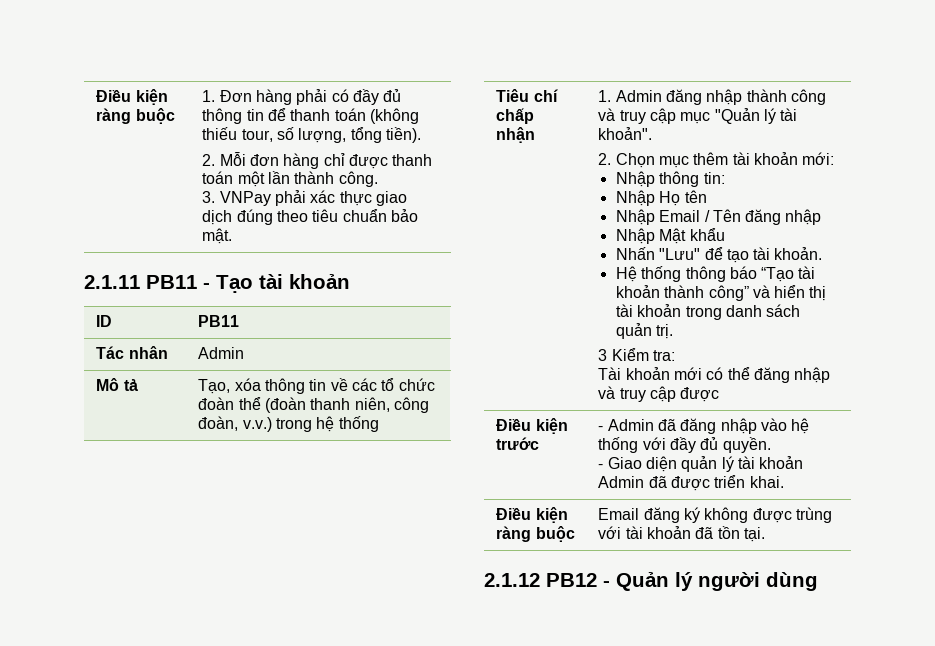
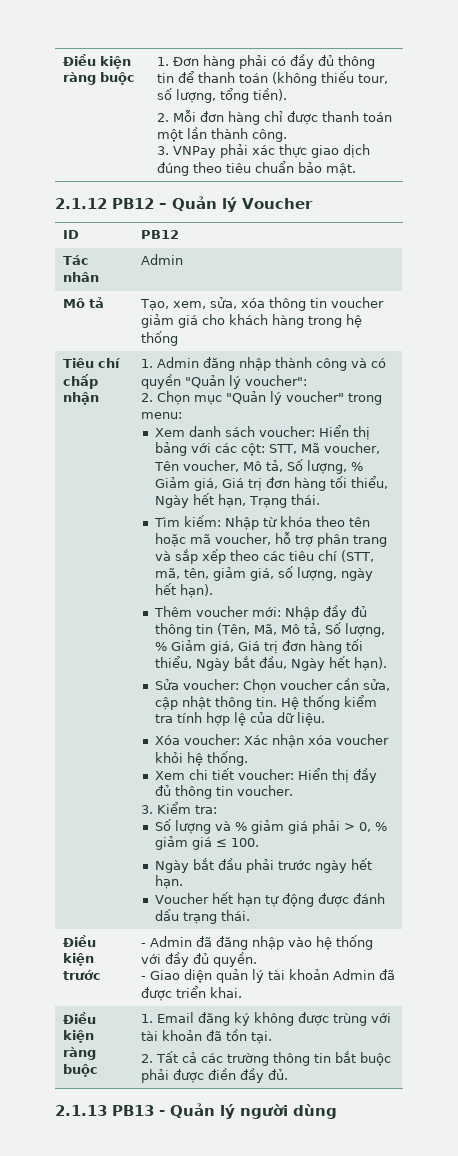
[84,274,350,293] 2.1.11 PB11 - Tạo tài khoản -> [55,196,313,212] 2.1.12 PB12 – Quản lý Voucher
[198,315,240,327] PB11 -> [140,230,179,239] PB12
(231, 386) none -> [172,297,237,309] xem, sửa,
[330,378,435,391] [198,397,429,413] [198,416,272,432] về các tổ chức đoàn thể (đoàn thanh niên, công đoàn, v.v.) -> [330,297,384,308] [140,314,304,328] voucher giảm giá cho khách hàng
[619,108,798,124] [598,127,653,140] [598,152,835,168] [615,171,725,187] [615,190,707,206] [615,209,822,225] [615,228,725,244] [615,247,823,263] [615,266,816,282] [615,285,827,301] [615,304,801,320] [615,323,674,339] [598,348,675,361] [598,367,831,383] [598,386,720,402] truy cập mục "Quản lý tài khoản". // 2. Chọn mục thêm tài khoản mới: // Nhập thông tin: // Nhập Họ tên // Nhập Email / Tên đăng nhập // Nhập Mật khẩu // Nhấn "Lưu" để tạo tài khoản. // Hệ thống thông báo “Tạo tài khoản thành công” và hiển thị tài khoản trong danh sách quản trị. // 3 Kiểm tra: // Tài khoản mới có thể đăng nhập và truy cập được -> [370,358,386,368] [140,374,307,389] [140,391,382,405] [140,412,182,419] [155,425,371,440] [155,442,381,456] [154,459,364,474] [155,476,389,491] [155,493,321,508] [154,515,371,530] [155,532,388,547] [155,549,375,564] [155,566,374,581] [155,583,214,598] [154,605,368,620] [155,622,386,637] [155,639,364,654] [155,656,388,671] [155,678,391,693] [155,695,378,710] [155,712,326,726] [155,734,390,748] [155,751,249,766] [155,768,378,783] [155,785,294,799] [140,802,217,814] [155,819,388,834] [155,836,260,850] [155,858,373,873] [155,875,184,889] [155,892,386,907] [155,909,251,924] có quyền "Quản lý voucher": // 2. Chọn mục "Quản lý voucher" trong menu: // Xem danh sách voucher: Hiển thị bảng với các cột: STT, Mã voucher, Tên voucher, Mô tả, Số lượng, % Giảm giá, Giá trị đơn hàng tối thiểu, Ngày hết hạn, Trạng thái. // Tìm kiếm: Nhập từ khóa theo tên hoặc mã voucher, hỗ trợ phân trang và sắp xếp theo các tiêu chí (STT, mã, tên, giảm giá, số lượng, ngày hết hạn). // Thêm voucher mới: Nhập đầy đủ thông tin (Tên, Mã, Mô tả, Số lượng, % Giảm giá, Giá trị đơn hàng tối thiểu, Ngày bắt đầu, Ngày hết hạn). // Sửa voucher: Chọn voucher cần sửa, cập nhật thông tin. Hệ thống kiểm tra tính hợp lệ của dữ liệu. // Xóa voucher: Xác nhận xóa voucher khỏi hệ thống. // Xem chi tiết voucher: Hiển thị đầy đủ thông tin voucher. // 3. Kiểm tra: // Số lượng và % giảm giá phải > 0, % giảm giá ≤ 100. // Ngày bắt đầu phải trước ngày hết hạn. // Voucher hết hạn tự động được đánh dấu trạng thái.
(575, 534) none -> [140,1014,153,1023] 1.
[484,573,597,587] // 2.1.12 PB12 -> [140,1051,391,1066] [140,1068,288,1083] [55,1105,154,1116] // 2. Tất cả các trường thông tin bắt buộc phải được điền đầy đủ. // 2.1.13 PB13

